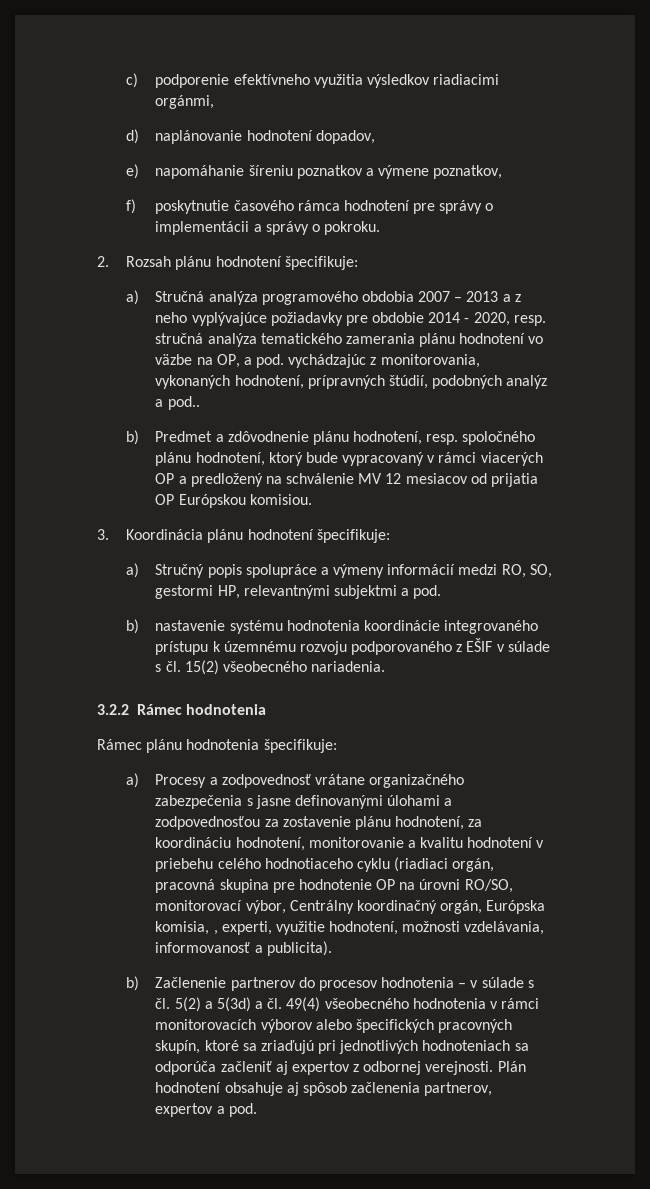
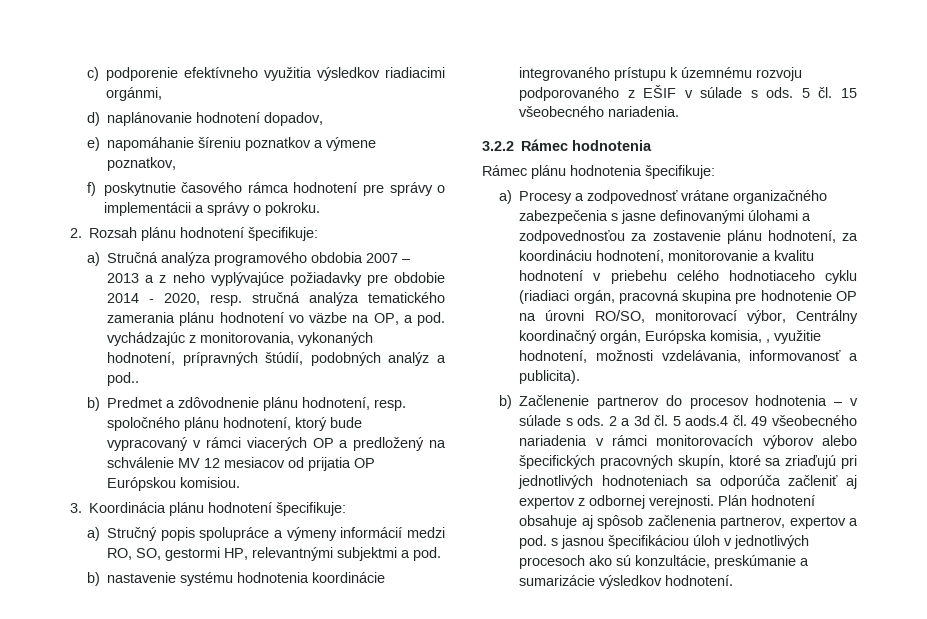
[165,660,219,675] čl. 15(2) -> [766,87,857,98] ods. 5 čl. 15
[221,921,272,935] experti, -> (771, 341) none
[155,997,486,1012] čl. 5(2) a 5(3d) a čl. 49(4) všeobecného hodnotenia -> [577,415,857,426] [519,435,588,446] ods. 2 a 3d čl. 5 aods.4 čl. 49 všeobecného nariadenia
(257, 1110) none -> [551,535,810,549] [519,555,810,569] [519,575,734,589] s jasnou špecifikáciou úloh v jednotlivých procesoch ako sú konzultácie, preskúmanie a sumarizácie výsledkov hodnotení.

